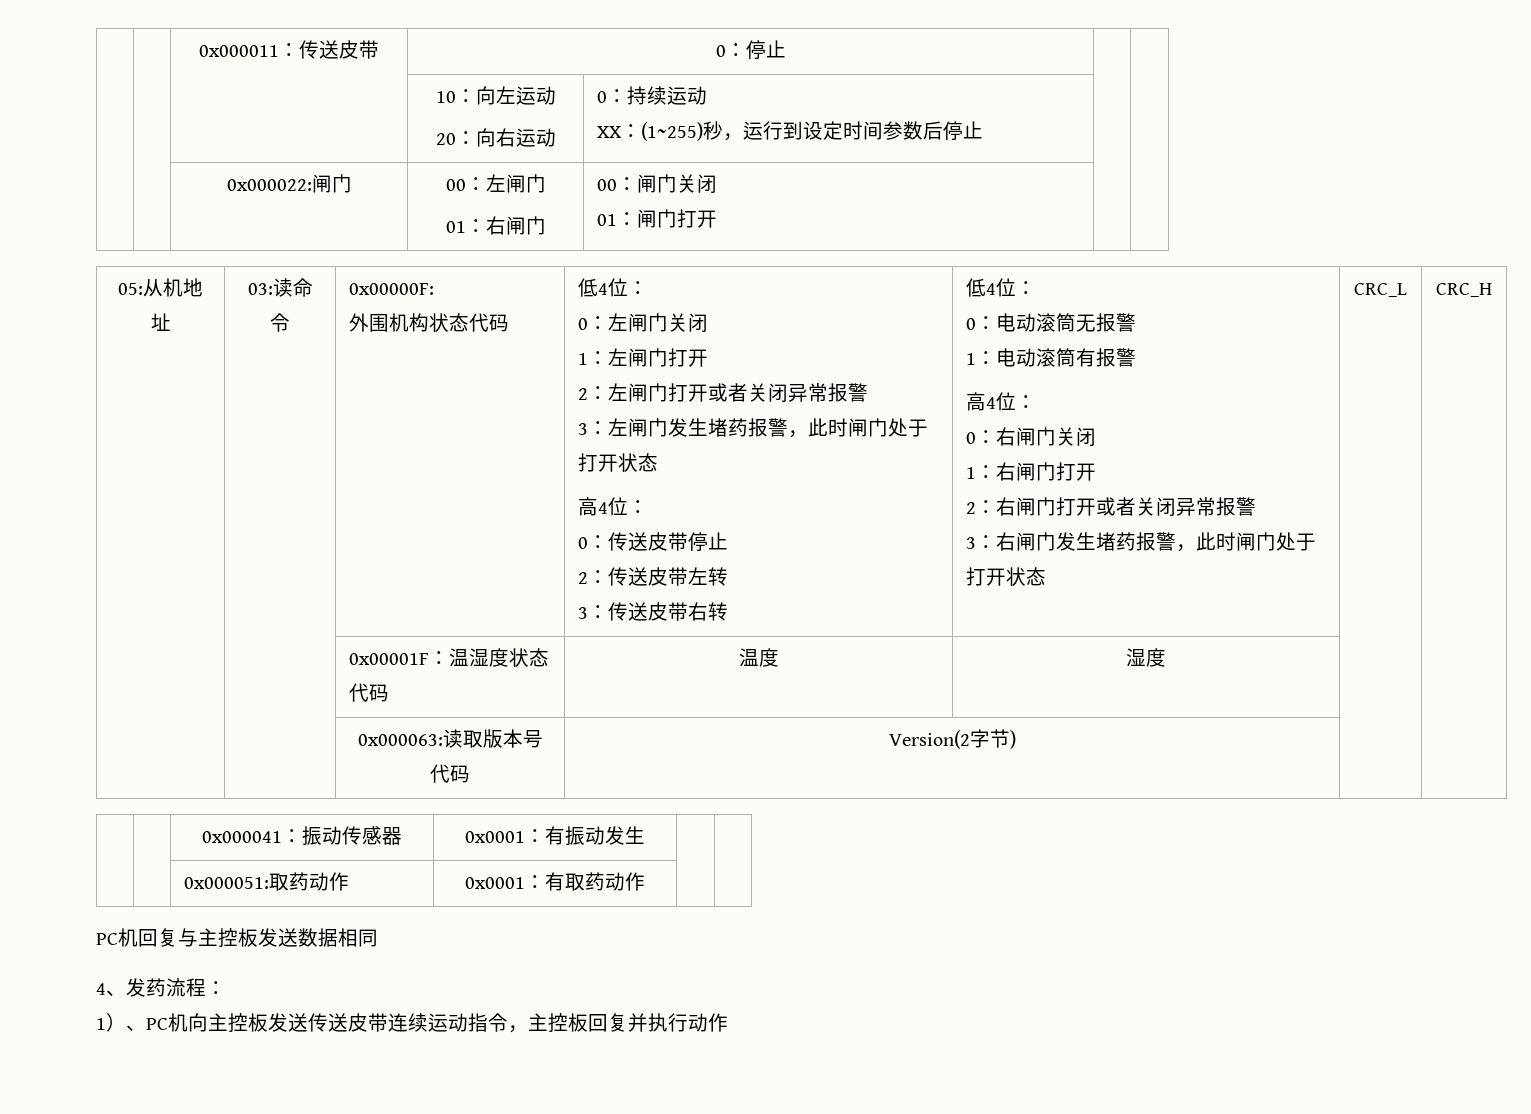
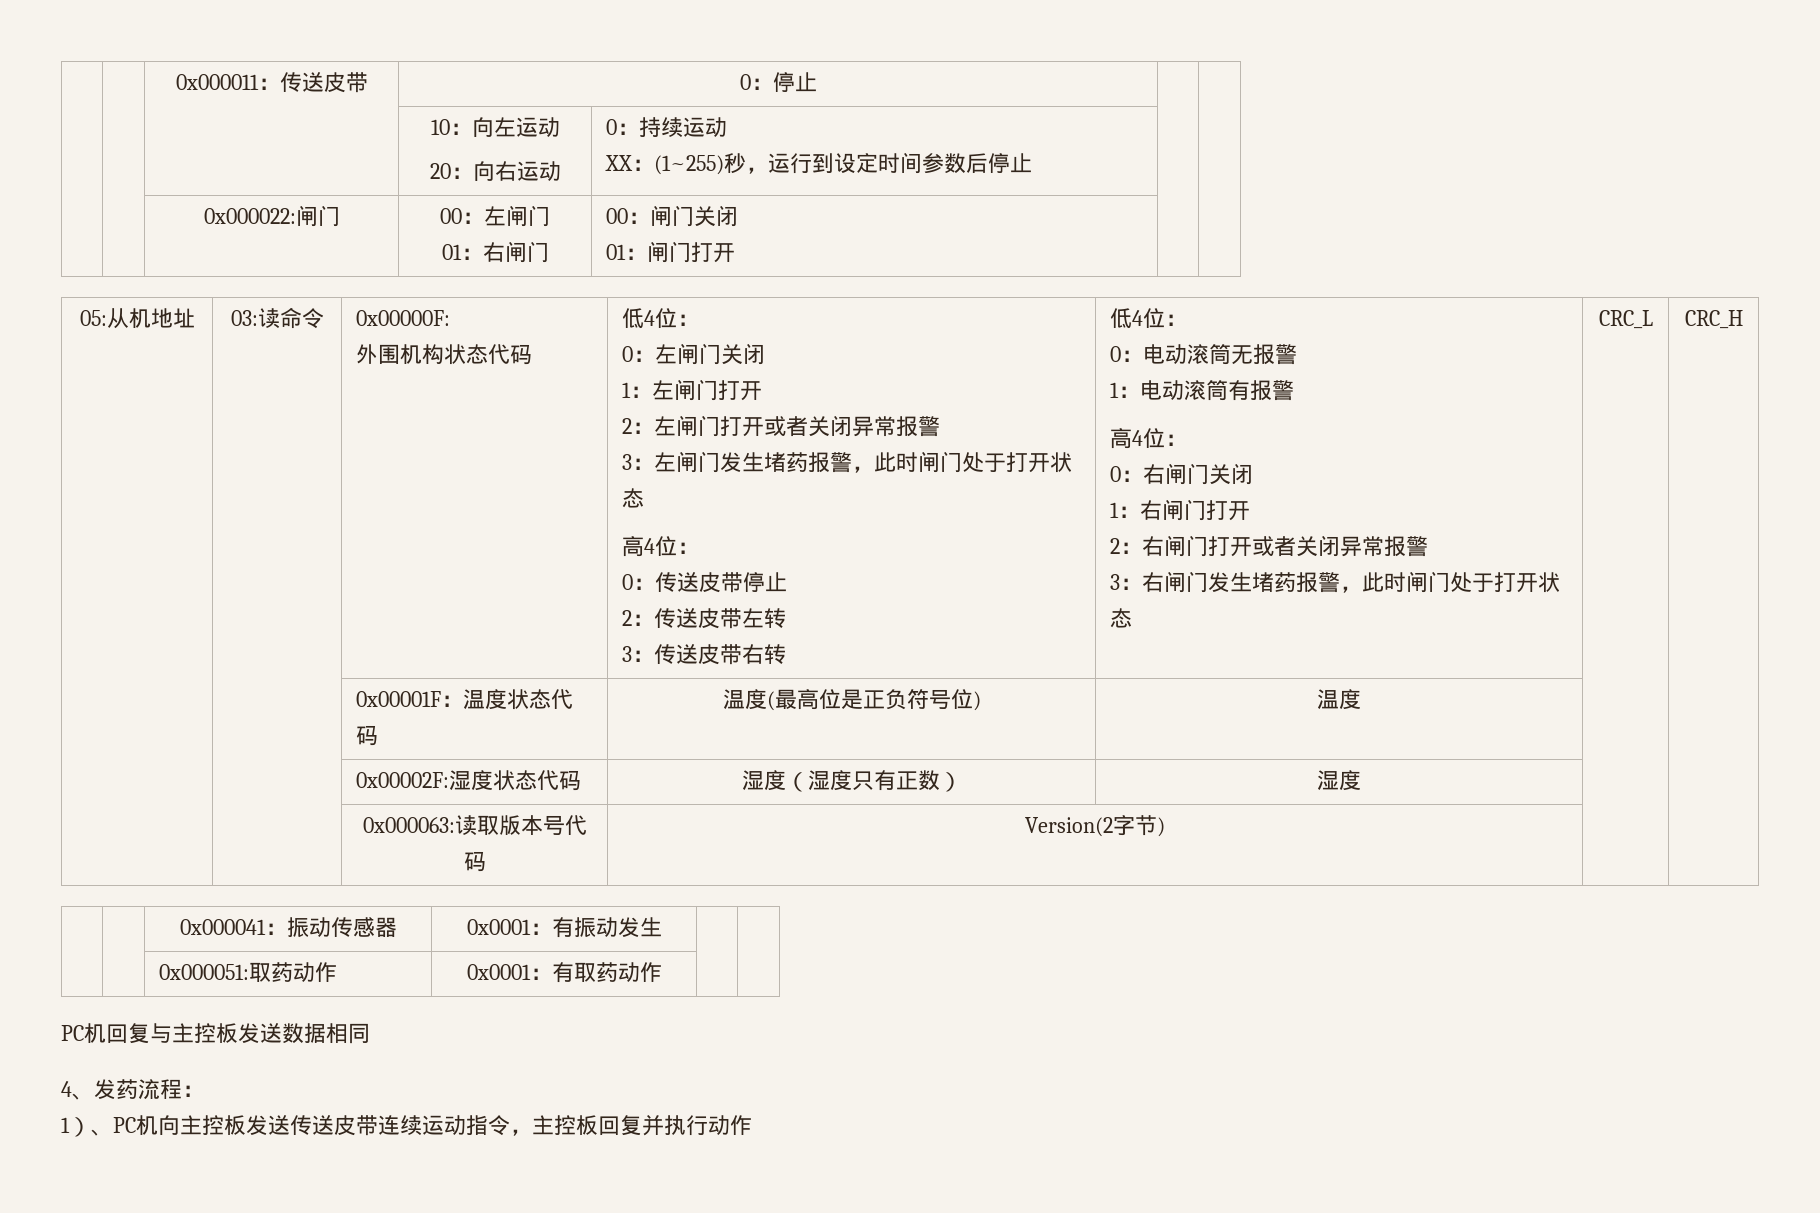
[468,648,489,667] 湿 -> (486, 699) none
(779, 657) none -> [766,689,981,711] [1317,689,1361,710] [356,770,582,791] [741,770,962,792] (最高位是正负符号位) | 温度 | | // | | 0x00002F:湿度状态代码 | 湿度（湿度只有正数）

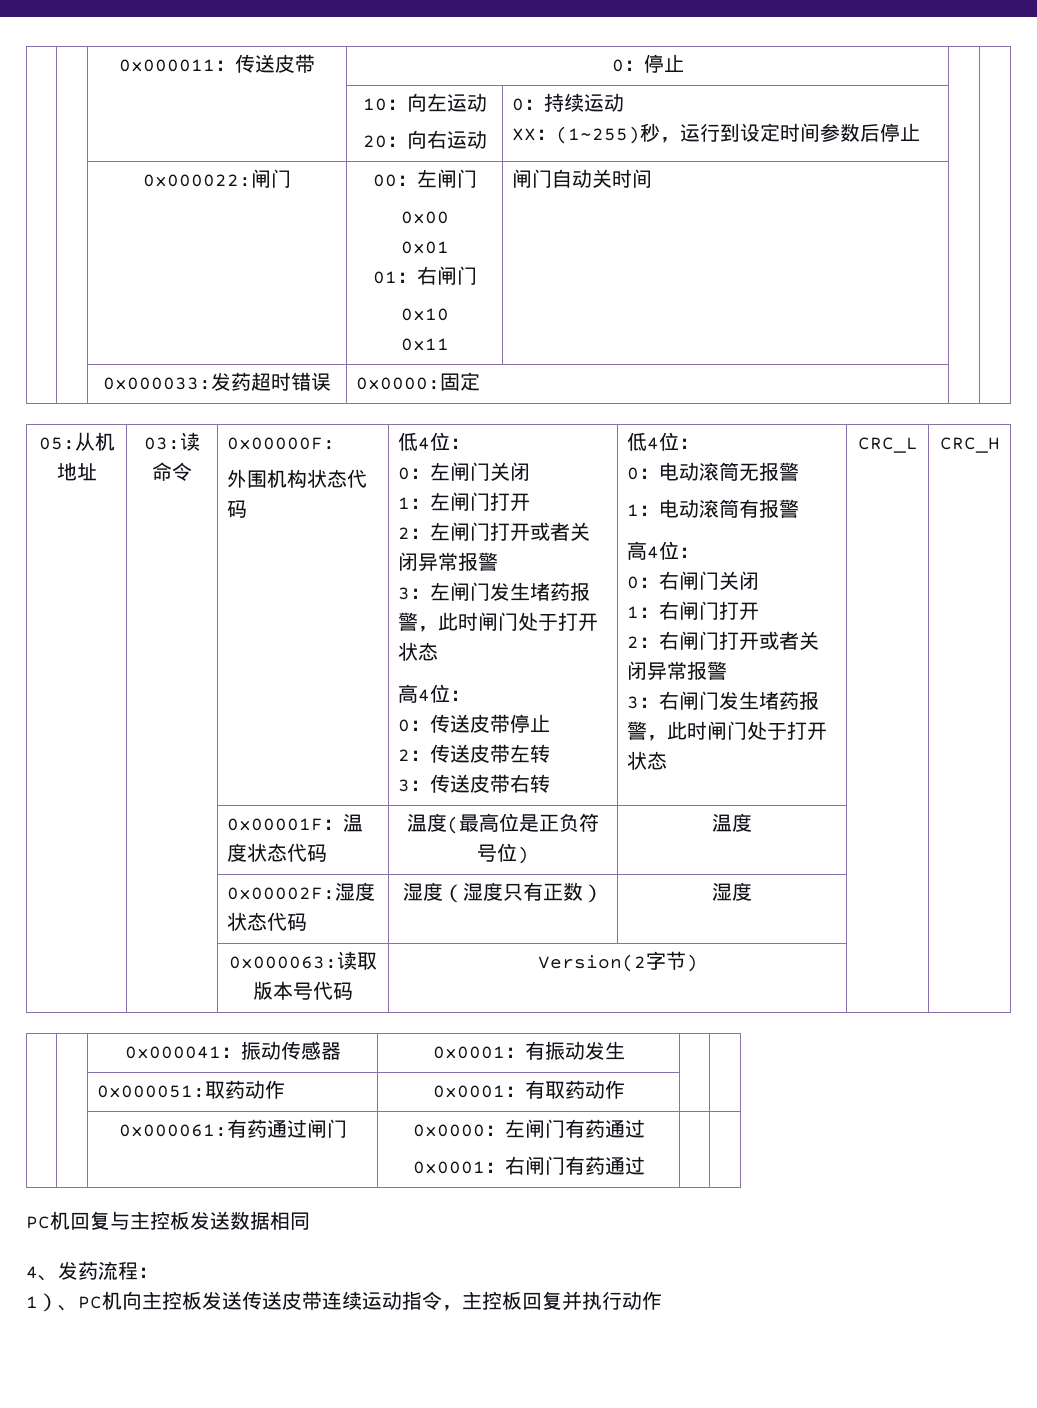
(550, 216) none -> [400,211,449,224] [400,241,449,254] // 0x00 // 0x01
[606,205,739,227] [606,241,736,263] | 00：闸门关闭 // 01：闸门打开 -> [400,308,449,321] [400,338,449,351] [512,169,653,188] [103,372,331,391] [356,372,481,391] // 0x10 // 0x11 | 闸门自动关时间 | | // | | 0x000033:发药超时错误 | 0x0000:固定
(662, 972) none -> [118,1119,347,1138] [412,1119,645,1138] [412,1156,645,1175] // | | 0x000061:有药通过闸门 | 0x0000：左闸门有药通过 // 0x0001：右闸门有药通过 | |

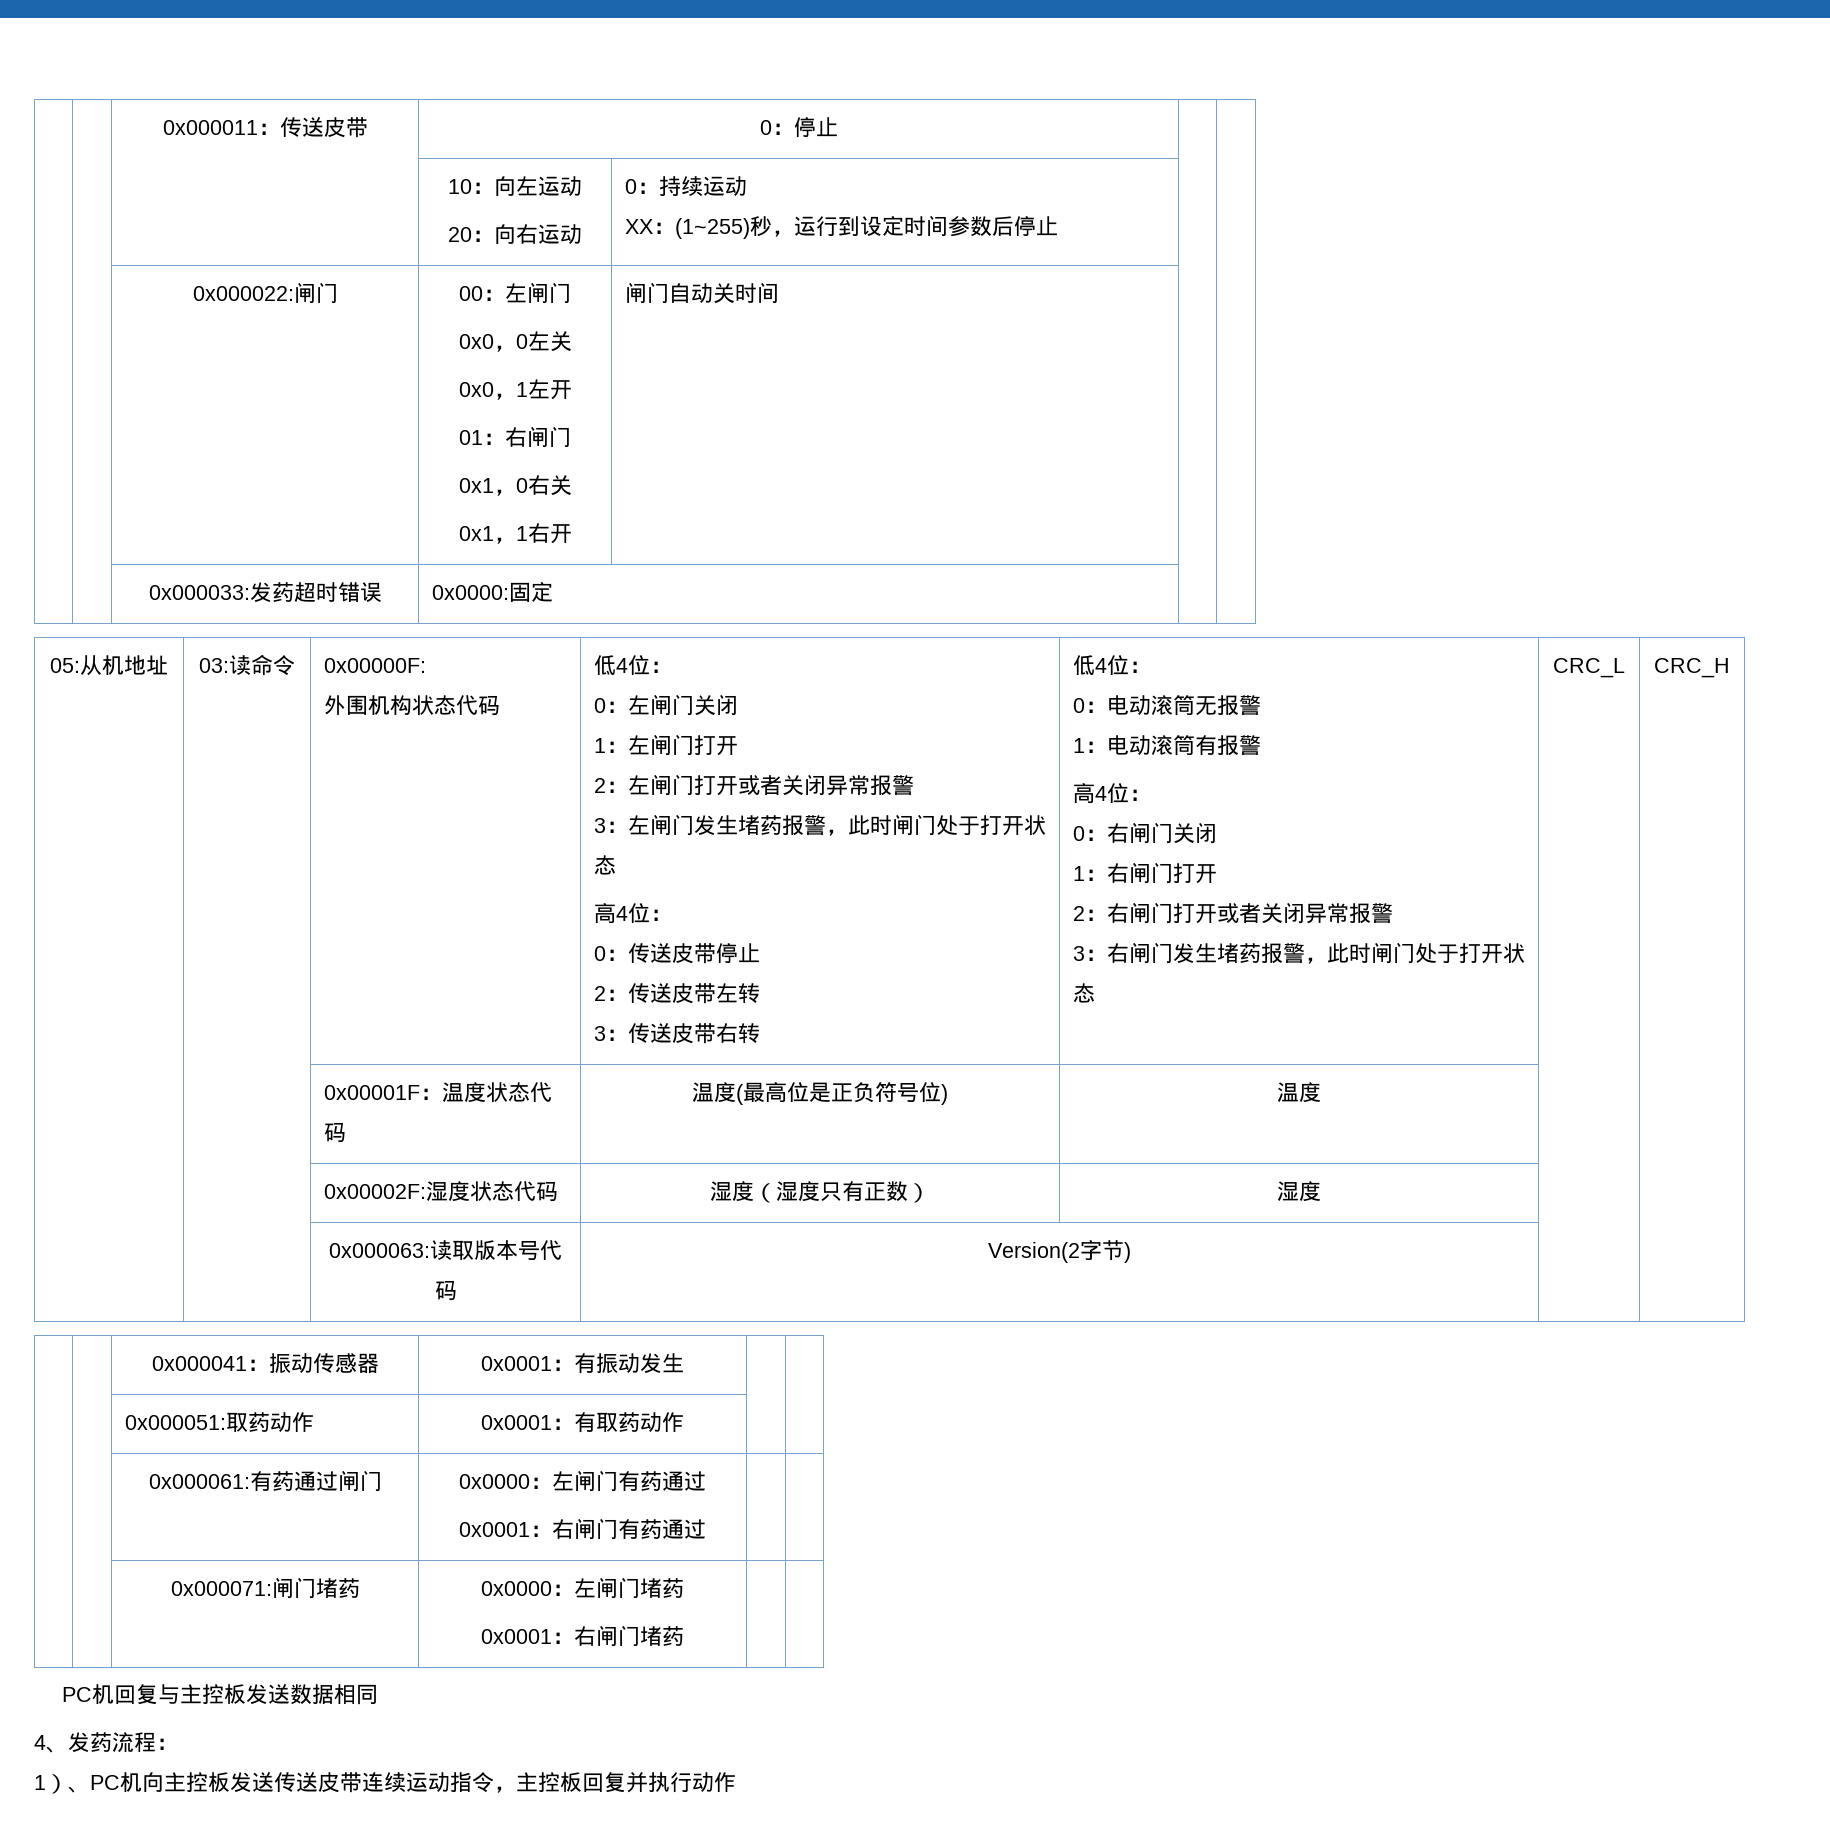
[400,211,449,224] [400,241,449,254] [372,266,477,285] [400,308,449,321] [400,338,449,351] 0x00 // 0x01 // 01：右闸门 // 0x10 // 0x11 -> [458,331,572,352] [458,379,572,400] [459,426,571,448] [458,475,572,496] [458,523,572,544] 0x0，0左关 // 0x0，1左开 // 01：右闸门 // 0x1，0右关 // 0x1，1右开
(645, 1165) none -> [170,1577,360,1599] [481,1577,684,1599] [481,1625,684,1647] // | | 0x000071:闸门堵药 | 0x0000：左闸门堵药 // 0x0001：右闸门堵药 | |

